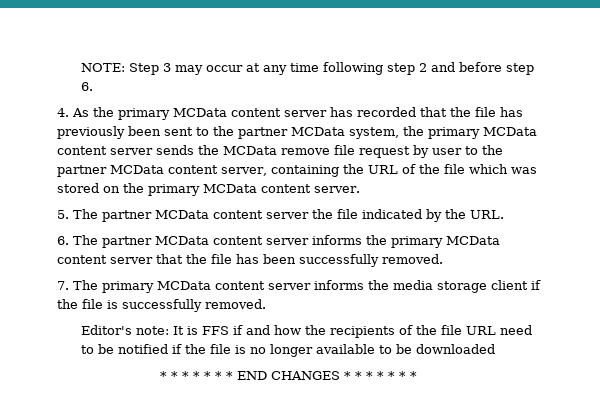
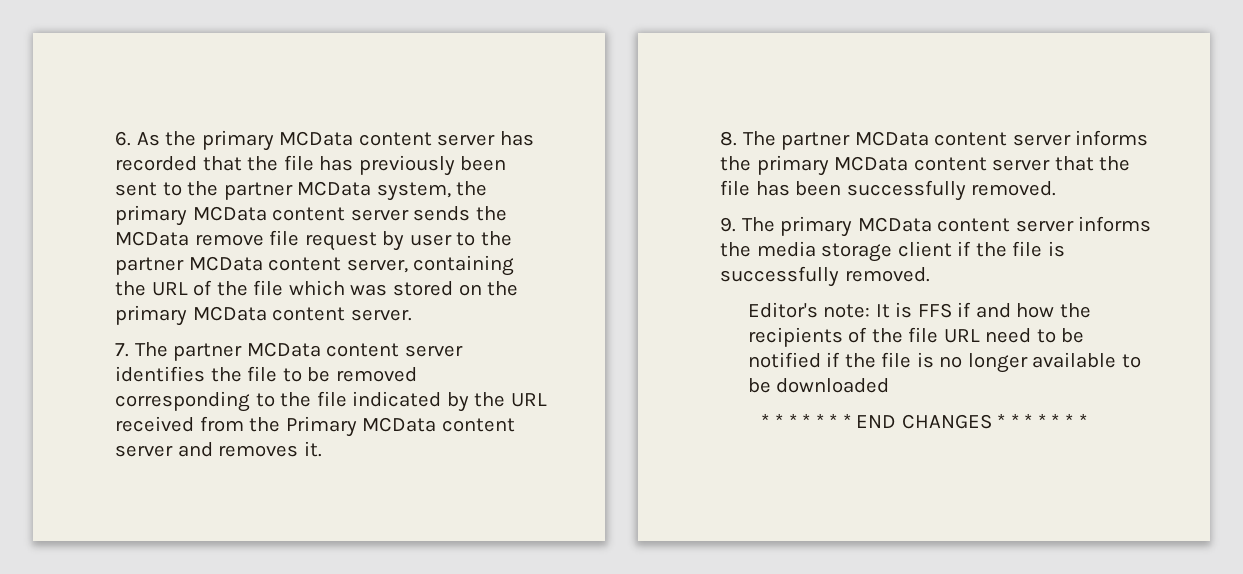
[81,62,535,75] [81,82,94,91] [57,108,70,117] NOTE: Step 3 may occur at any time following step 2 and before step 6. // 4. -> [115,131,132,146] 6.
[57,209,310,222] 5. The partner MCData content server -> [115,342,463,361] [115,366,417,382] [115,391,275,412] 7. The partner MCData content server identifies the file to be removed corresponding to
[470,210,505,219] [57,236,70,245] URL. // 6. -> [511,393,548,407] [115,416,515,437] [115,441,322,457] [720,131,738,146] URL received from the Primary MCData content server and removes it. // 8.
[57,281,70,290] 7. -> [720,217,737,232] 9.

